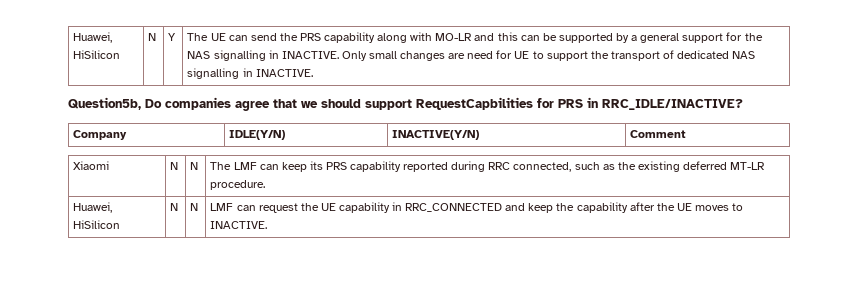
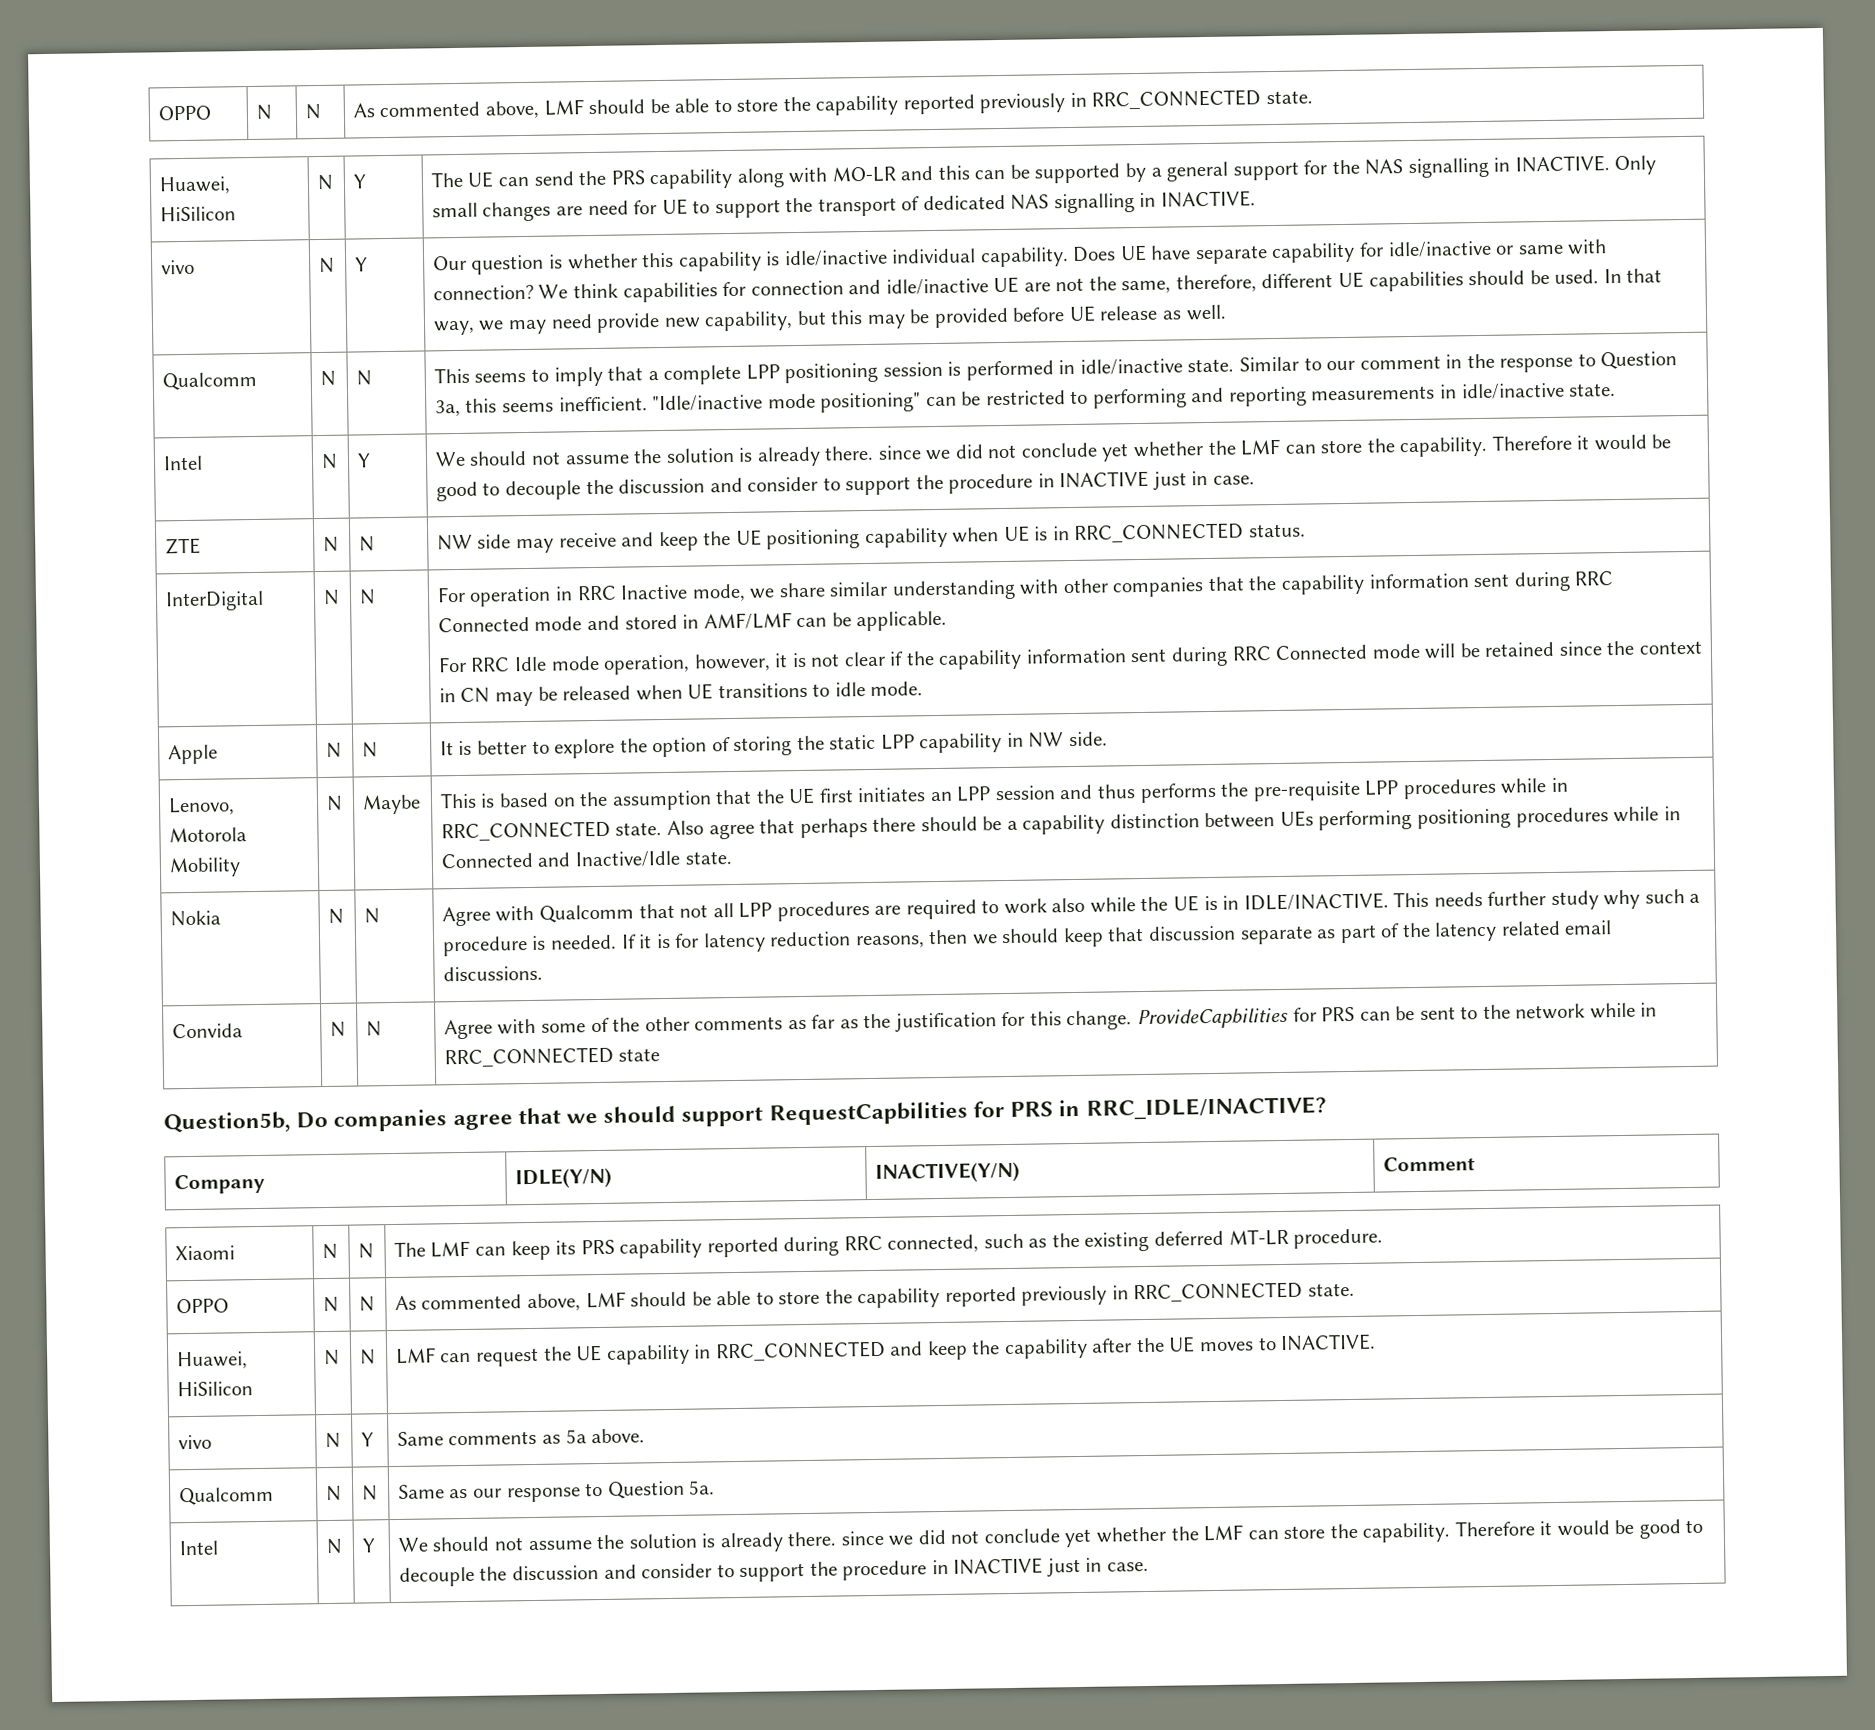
(73, 37) none -> [157,105,211,121] [255,104,273,120] [304,103,321,120] [352,89,1313,119] OPPO | N | N | As commented above, LMF should be able to store the capability reported previously in RRC_CONNECTED state. //
(313, 73) none -> [160,259,195,275] [318,257,335,274] [354,257,368,272] [432,239,1608,275] [432,268,1663,303] [432,304,1227,336] [161,371,257,391] [319,370,336,387] [355,370,372,386] [433,351,1678,387] [434,382,1617,417] [162,455,203,471] [320,453,338,469] [356,453,371,468] [434,434,1672,467] [435,470,1255,502] [164,537,201,555] [322,536,339,552] [358,536,375,552] [436,522,1306,554] [164,590,264,612] [322,589,340,605] [358,589,376,605] [436,571,1614,607] [437,610,948,633] [437,640,1702,675] [438,681,924,707] [167,744,218,765] [325,742,342,758] [361,742,378,758] [439,731,1108,759] [167,797,235,816] [168,827,247,843] [168,857,241,878] [325,795,343,811] [361,794,421,815] [439,777,1568,811] [440,806,1681,842] [440,850,732,869] [169,910,221,927] [327,908,344,924] [363,908,380,924] [441,889,1701,927] [442,920,1613,957] [442,965,543,982] [171,1023,243,1039] [329,1021,346,1037] [365,1021,382,1037] [443,1002,1658,1040] [443,1046,661,1068] // vivo | N | Y | Our question is whether this capability is idle/inactive individual capability. Does UE have separate capability for idle/inactive or same with connection? We think capabilities for connection and idle/inactive UE are not the same, therefore, different UE capabilities should be used. In that way, we may need provide new capability, but this may be provided before UE release as well. // Qualcomm | N | N | This seems to imply that a complete LPP positioning session is performed in idle/inactive state. Similar to our comment in the response to Question 3a, this seems inefficient. "Idle/inactive mode positioning" can be restricted to performing and reporting measurements in idle/inactive state. // Intel | N | Y | We should not assume the solution is already there. since we did not conclude yet whether the LMF can store the capability. Therefore it would be good to decouple the discussion and consider to support the procedure in INACTIVE just in case. // ZTE | N | N | NW side may receive and keep the UE positioning capability when UE is in RRC_CONNECTED status. // InterDigital | N | N | For operation in RRC Inactive mode, we share similar understanding with other companies that the capability information sent during RRC Connected mode and stored in AMF/LMF can be applicable. // For RRC Idle mode operation, however, it is not clear if the capability information sent during RRC Connected mode will be retained since the context in CN may be released when UE transitions to idle mode. // Apple | N | N | It is better to explore the option of storing the static LPP capability in NW side. // Lenovo, Motorola Mobility | N | Maybe | This is based on the assumption that the UE first initiates an LPP session and thus performs the pre-requisite LPP procedures while in RRC_CONNECTED state. Also agree that perhaps there should be a capability distinction between UEs performing positioning procedures while in Connected and Inactive/Idle state. // Nokia | N | N | Agree with Qualcomm that not all LPP procedures are required to work also while the UE is in IDLE/INACTIVE. This needs further study why such a procedure is needed. If it is for latency reduction reasons, then we should keep that discussion separate as part of the latency related email discussions. // Convida | N | N | Agree with some of the other comments as far as the justification for this change. ProvideCapbilities for PRS can be sent to the network while in RRC_CONNECTED state
(266, 185) none -> [175,1298,229,1314] [322,1296,339,1313] [358,1296,375,1312] [394,1281,1355,1312] // OPPO | N | N | As commented above, LMF should be able to store the capability reported previously in RRC_CONNECTED state.
(268, 225) none -> [177,1434,212,1450] [324,1432,341,1449] [360,1432,374,1447] [396,1428,646,1446] [178,1486,274,1506] [325,1485,342,1502] [361,1485,378,1501] [397,1480,716,1503] [178,1540,219,1556] [325,1538,343,1555] [361,1538,376,1553] [397,1519,1704,1553] [398,1557,1149,1587] // vivo | N | Y | Same comments as 5a above. // Qualcomm | N | N | Same as our response to Question 5a. // Intel | N | Y | We should not assume the solution is already there. since we did not conclude yet whether the LMF can store the capability. Therefore it would be good to decouple the discussion and consider to support the procedure in INACTIVE just in case.

